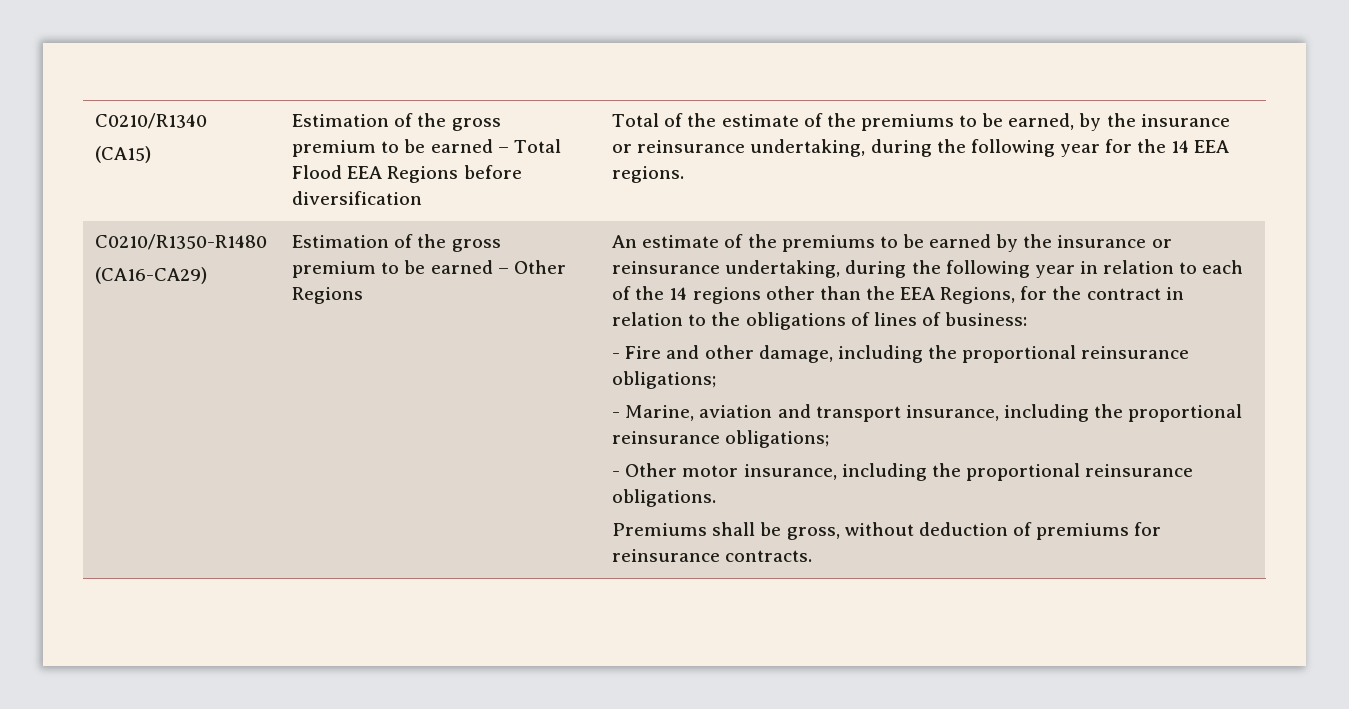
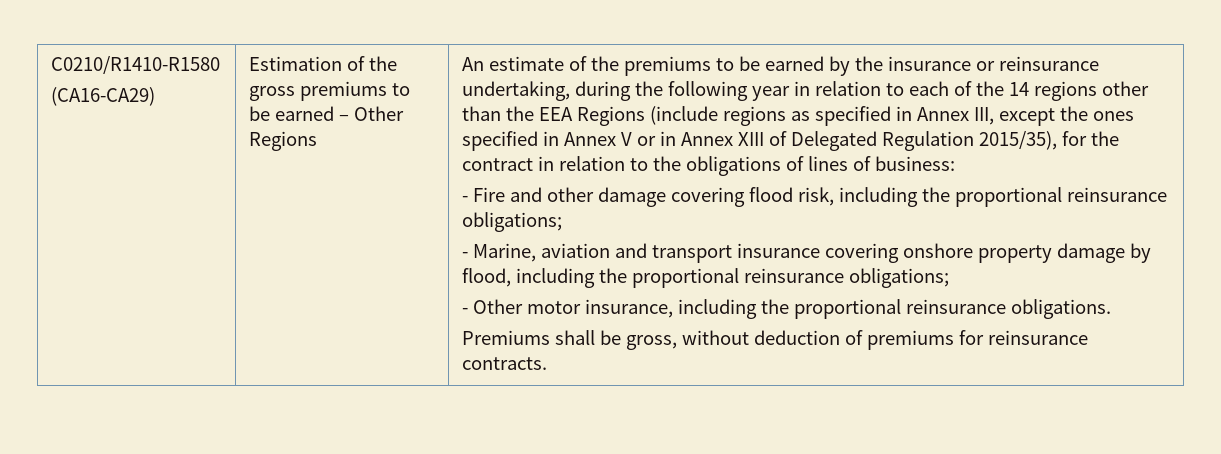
[95,113,208,129] [95,146,152,163] [292,113,501,131] [292,139,561,157] [292,165,522,183] [292,191,423,205] [612,113,1230,131] [612,139,1230,157] [612,166,685,183] [95,234,268,250] C0210/R1340 // (CA15) | Estimation of the gross premium to be earned – Total Flood EEA Regions before diversification | Total of the estimate of the premiums to be earned, by the insurance or reinsurance undertaking, during the following year for the 14 EEA regions. // C0210/R1350-R1480 -> [51,56,221,74] C0210/R1410-R1580
[292,261,377,278] premium -> [299,81,387,101] premiums
[940,287,1016,304] Regions, -> [576,106,1134,126] [462,131,1057,151] Regions (include regions as specified in Annex III, except the ones specified in Annex V or in Annex XIII of Delegated Regulation 2015/35),
[758,345,833,363] damage, -> [597,187,834,207] damage covering flood risk,
[905,405,999,421] insurance, -> [736,243,1151,263] [462,268,512,287] insurance covering onshore property damage by flood,

